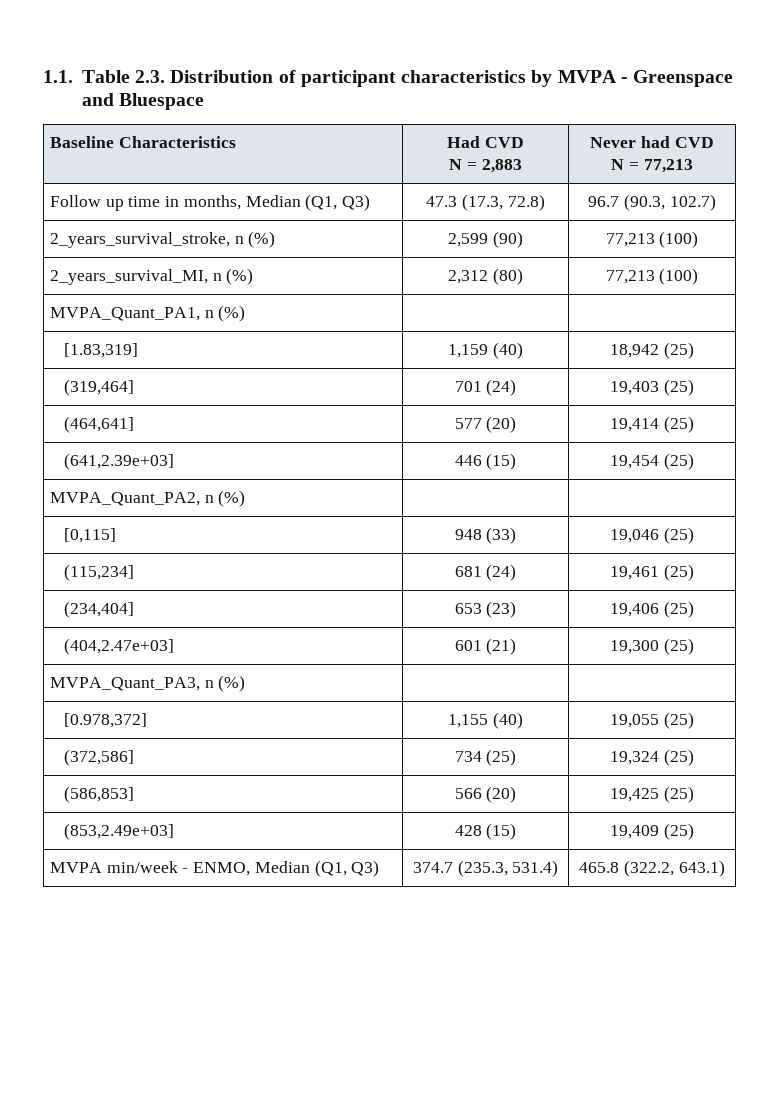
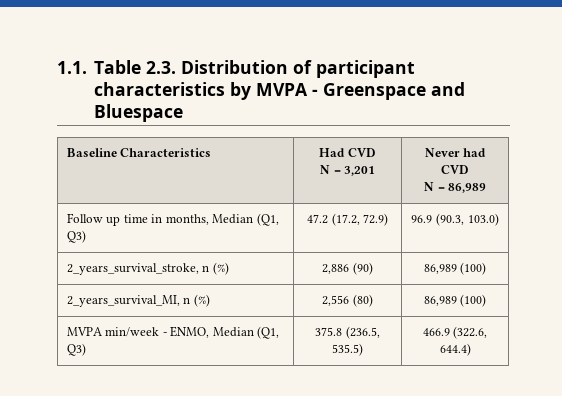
[481,159,522,173] 2,883 -> [344,166,376,176] 3,201
[643,159,693,173] 77,213 -> [448,183,487,193] 86,989
[426,194,545,211] [588,194,716,211] 47.3 (17.3, 72.8) | 96.7 (90.3, 102.7) -> [306,213,389,226] [411,213,499,226] 47.2 (17.2, 72.9) | 96.9 (90.3, 103.0)
[448,233,489,247] 2,599 -> [322,264,350,274] 2,886
[605,233,655,247] 77,213 -> [423,264,457,274] 86,989
[448,270,489,284] 2,312 -> [322,295,350,306] 2,556
[605,268,699,285] [50,305,246,322] [63,343,138,358] [448,342,523,359] [610,342,694,359] [63,379,134,396] [454,379,517,396] [610,379,694,396] [63,416,134,433] [454,416,517,433] [610,416,694,433] [63,453,174,470] [454,453,517,470] [610,453,694,470] [50,490,246,507] [63,528,116,543] [454,527,517,544] [610,527,694,544] [63,564,134,581] [454,564,517,581] [610,564,694,581] [63,601,134,618] [454,601,517,618] [610,601,694,618] [63,638,174,655] [454,638,517,655] [610,638,694,655] [50,675,246,692] [63,713,147,728] [448,712,523,729] [610,712,694,729] [63,749,134,766] [454,749,517,766] [610,749,694,766] [63,786,134,803] [454,786,517,803] [610,786,694,803] [63,823,174,840] [454,823,517,840] [610,823,694,840] 77,213 (100) // MVPA_Quant_PA1, n (%) | | // [1.83,319] | 1,159 (40) | 18,942 (25) // (319,464] | 701 (24) | 19,403 (25) // (464,641] | 577 (20) | 19,414 (25) // (641,2.39e+03] | 446 (15) | 19,454 (25) // MVPA_Quant_PA2, n (%) | | // [0,115] | 948 (33) | 19,046 (25) // (115,234] | 681 (24) | 19,461 (25) // (234,404] | 653 (23) | 19,406 (25) // (404,2.47e+03] | 601 (21) | 19,300 (25) // MVPA_Quant_PA3, n (%) | | // [0.978,372] | 1,155 (40) | 19,055 (25) // (372,586] | 734 (25) | 19,324 (25) // (586,853] | 566 (20) | 19,425 (25) // (853,2.49e+03] | 428 (15) | 19,409 (25) -> [423,294,487,307] 86,989 (100)
[412,860,559,877] [579,860,725,877] 374.7 (235.3, 531.4) | 465.8 (322.2, 643.1) -> [315,326,380,339] [332,343,363,356] [422,326,488,339] [439,343,471,356] 375.8 (236.5, 535.5) | 466.9 (322.6, 644.4)

